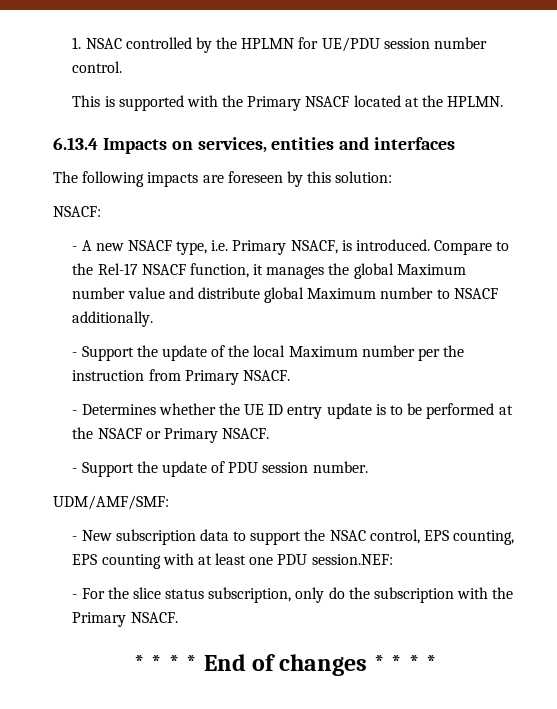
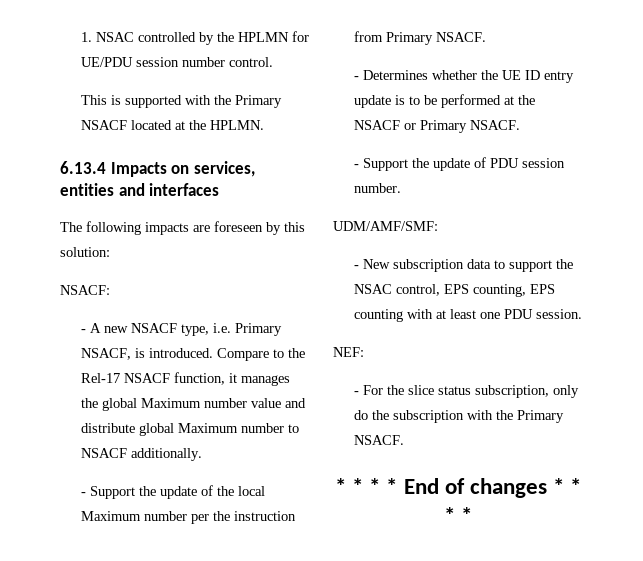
[311,554,393,565] session.NEF: -> [535,309,582,319] [333,347,364,357] session. // NEF:

